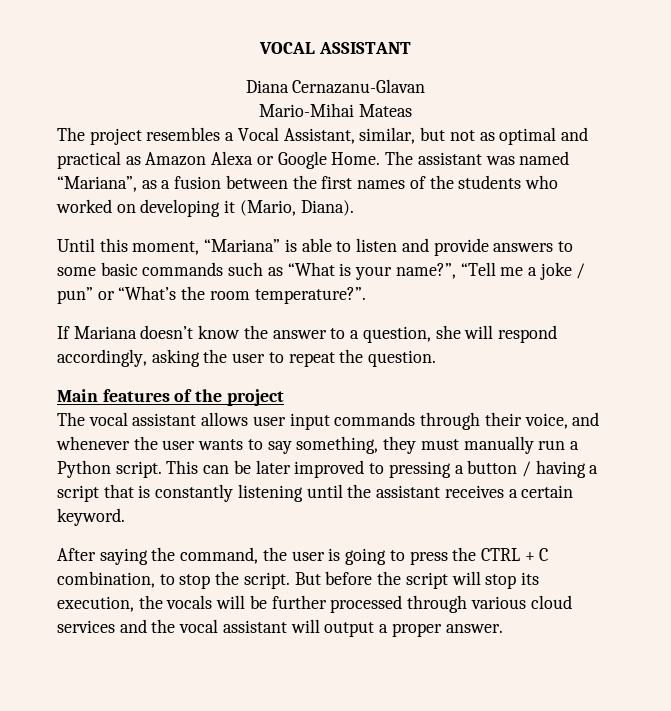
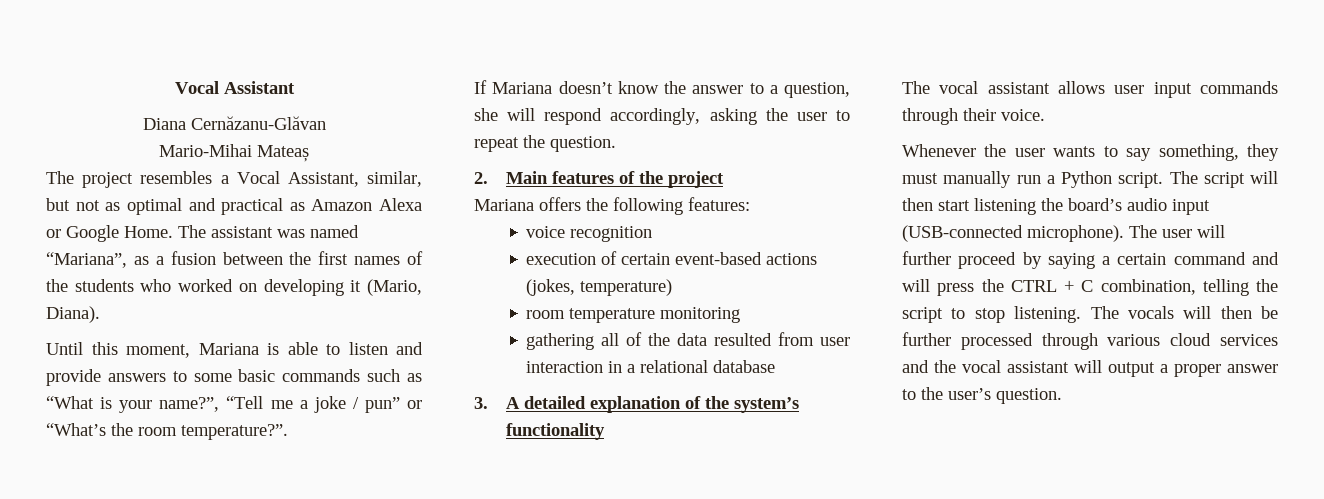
[259,42,411,54] VOCAL ASSISTANT -> [174,81,295,94] Vocal Assistant
[292,79,426,94] Cernazanu-Glavan -> [190,116,326,130] Cernăzanu-Glăvan
[358,104,412,117] Mateas -> [257,145,309,162] Mateaș
[204,239,281,252] “Mariana” -> [198,343,259,355] Mariana
(437, 358) none -> [474,172,488,184] 2.
(284, 397) none -> [474,197,750,215] [526,226,653,242] [526,251,818,265] [526,279,673,296] [526,307,741,323] [526,332,850,350] [526,360,776,373] [474,396,800,413] [506,423,606,440] // Mariana offers the following features: // voice recognition // execution of certain event-based actions (jokes, temperature) // room temperature monitoring // gathering all of the data resulted from user interaction in a relational database // 3. A detailed explanation of the system’s functionality
[524,412,600,429] [56,436,130,450] voice, and whenever -> [1001,109,1045,121] [902,144,976,157] voice. // Whenever
[166,460,599,478] [57,484,574,502] [57,508,125,526] [57,547,405,565] This can be later improved to pressing a button / having a script that is constantly listening until the assistant receives a certain keyword. // After saying the command, the user is going to -> [1169,171,1278,188] [902,198,1210,215] [902,225,1225,242] [902,251,1279,269] [902,279,930,292] The script will then start listening the board’s audio input (USB-connected microphone). The user will further proceed by saying a certain command and will
[159,571,539,589] [57,595,163,612] to stop the script. But before the script will stop its execution, the -> [1202,279,1278,296] [902,306,1119,323] telling the script to stop listening. The
(246, 602) none -> [1220,306,1252,319] then
[445,624,503,633] answer. -> [1227,364,1278,373] [902,387,1062,404] answer to the user’s question.

